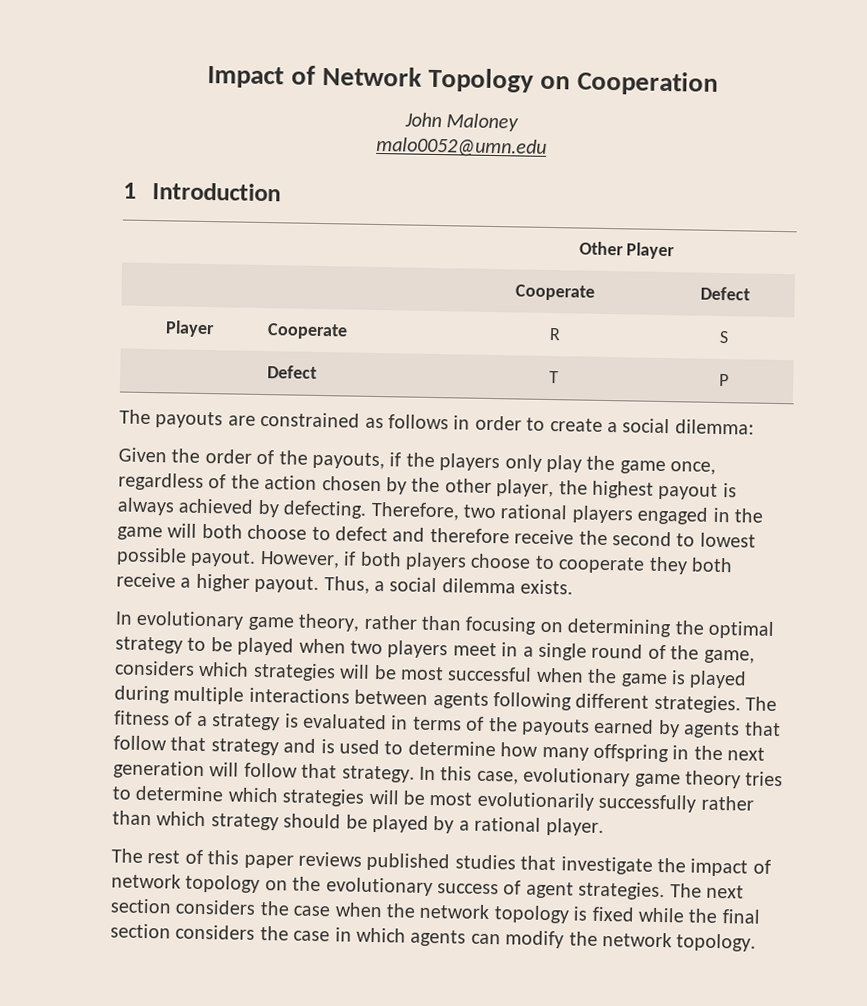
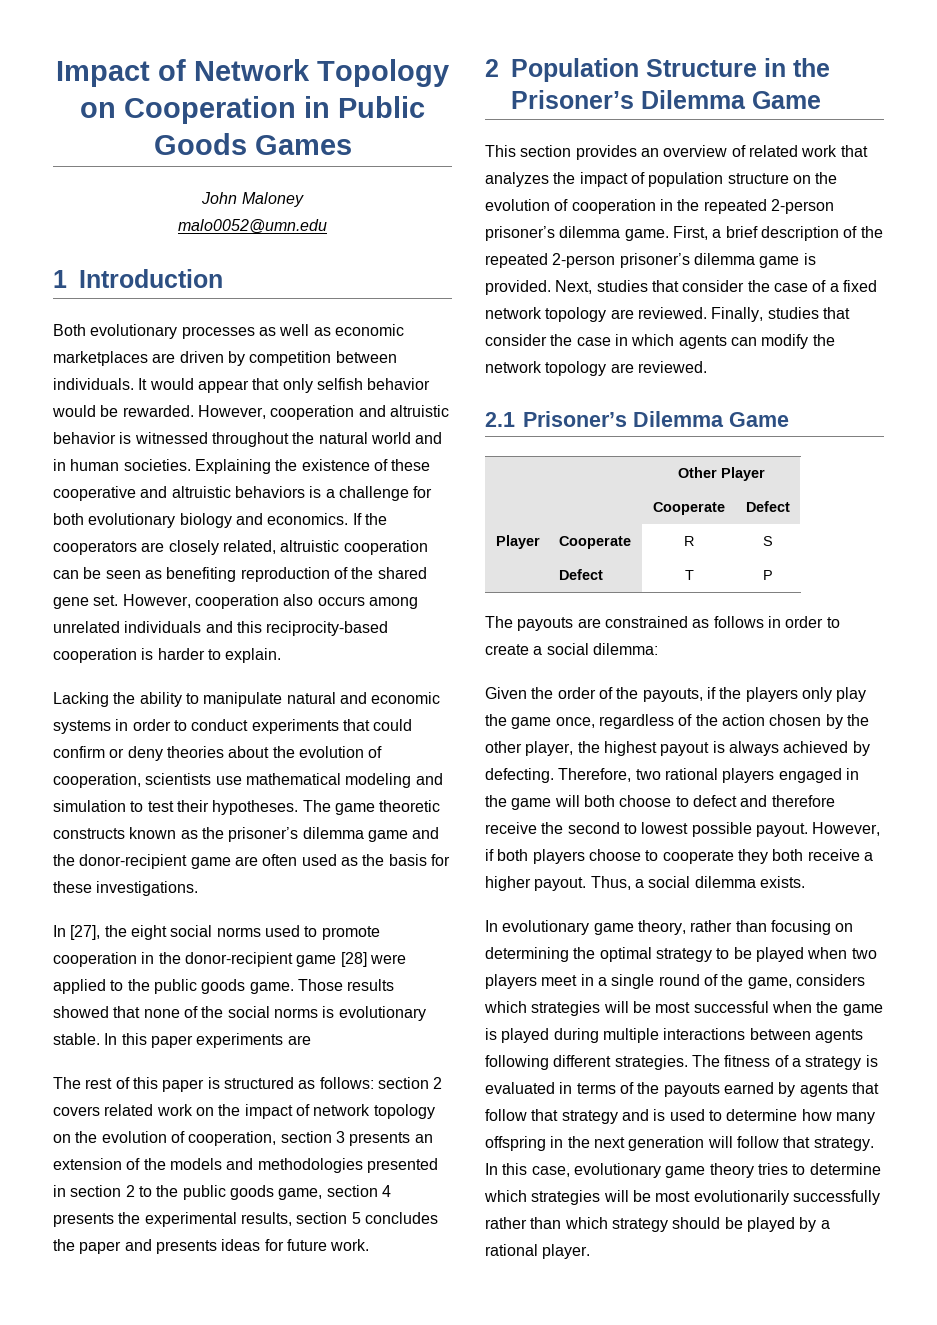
(718, 83) none -> [304,96,425,118] [153,133,352,155] in Public Goods Games
(282, 192) none -> [53,324,404,339] [53,351,397,366] [53,378,431,393] [52,405,449,420] [53,432,443,447] [53,459,431,474] [53,486,433,501] [53,513,387,528] [53,540,428,555] [53,567,427,582] [53,594,418,609] [53,621,389,636] [53,648,282,663] [53,692,441,707] [53,719,413,734] [53,746,383,761] [53,773,443,788] [53,800,441,815] [53,827,440,842] [53,854,450,869] [53,881,199,896] [53,925,380,940] [53,952,406,967] [53,979,395,994] [53,1006,426,1021] [53,1033,311,1048] [53,1077,443,1092] [53,1104,435,1119] [53,1131,433,1146] [53,1158,438,1173] [53,1185,391,1200] [53,1212,438,1227] [53,1239,370,1254] [485,58,831,82] [511,90,822,109] [485,145,868,160] [485,172,838,187] [485,199,834,214] [485,226,883,241] [485,253,816,268] [485,280,877,295] [485,307,850,322] [485,334,835,349] [485,361,707,376] [485,411,789,427] // Both evolutionary processes as well as economic marketplaces are driven by competition between individuals. It would appear that only selfish behavior would be rewarded. However, cooperation and altruistic behavior is witnessed throughout the natural world and in human societies. Explaining the existence of these cooperative and altruistic behaviors is a challenge for both evolutionary biology and economics. If the cooperators are closely related, altruistic cooperation can be seen as benefiting reproduction of the shared gene set. However, cooperation also occurs among unrelated individuals and this reciprocity-based cooperation is harder to explain. // Lacking the ability to manipulate natural and economic systems in order to conduct experiments that could confirm or deny theories about the evolution of cooperation, scientists use mathematical modeling and simulation to test their hypotheses. The game theoretic constructs known as the prisoner’s dilemma game and the donor-recipient game are often used as the basis for these investigations. // In [27], the eight social norms used to promote cooperation in the donor-recipient game [28] were applied to the public goods game. Those results showed that none of the social norms is evolutionary stable. In this paper experiments are // The rest of this paper is structured as follows: section 2 covers related work on the impact of network topology on the evolution of cooperation, section 3 presents an extension of the models and methodologies presented in section 2 to the public goods game, section 4 presents the experimental results, section 5 concludes the paper and presents ideas for future work. // 2 Population Structure in the Prisoner’s Dilemma Game // This section provides an overview of related work that analyzes the impact of population structure on the evolution of cooperation in the repeated 2-person prisoner’s dilemma game. First, a brief description of the repeated 2-person prisoner’s dilemma game is provided. Next, studies that consider the case of a fixed network topology are reviewed. Finally, studies that consider the case in which agents can modify the network topology are reviewed. // 2.1 Prisoner’s Dilemma Game
[111,848,771,877] [111,873,744,901] [110,898,760,924] [110,923,757,952] // The rest of this paper reviews published studies that investigate the impact of network topology on the evolutionary success of agent strategies. The next section considers the case when the network topology is fixed while the final section considers the case in which agents can modify the network topology. -> (591, 1251) none

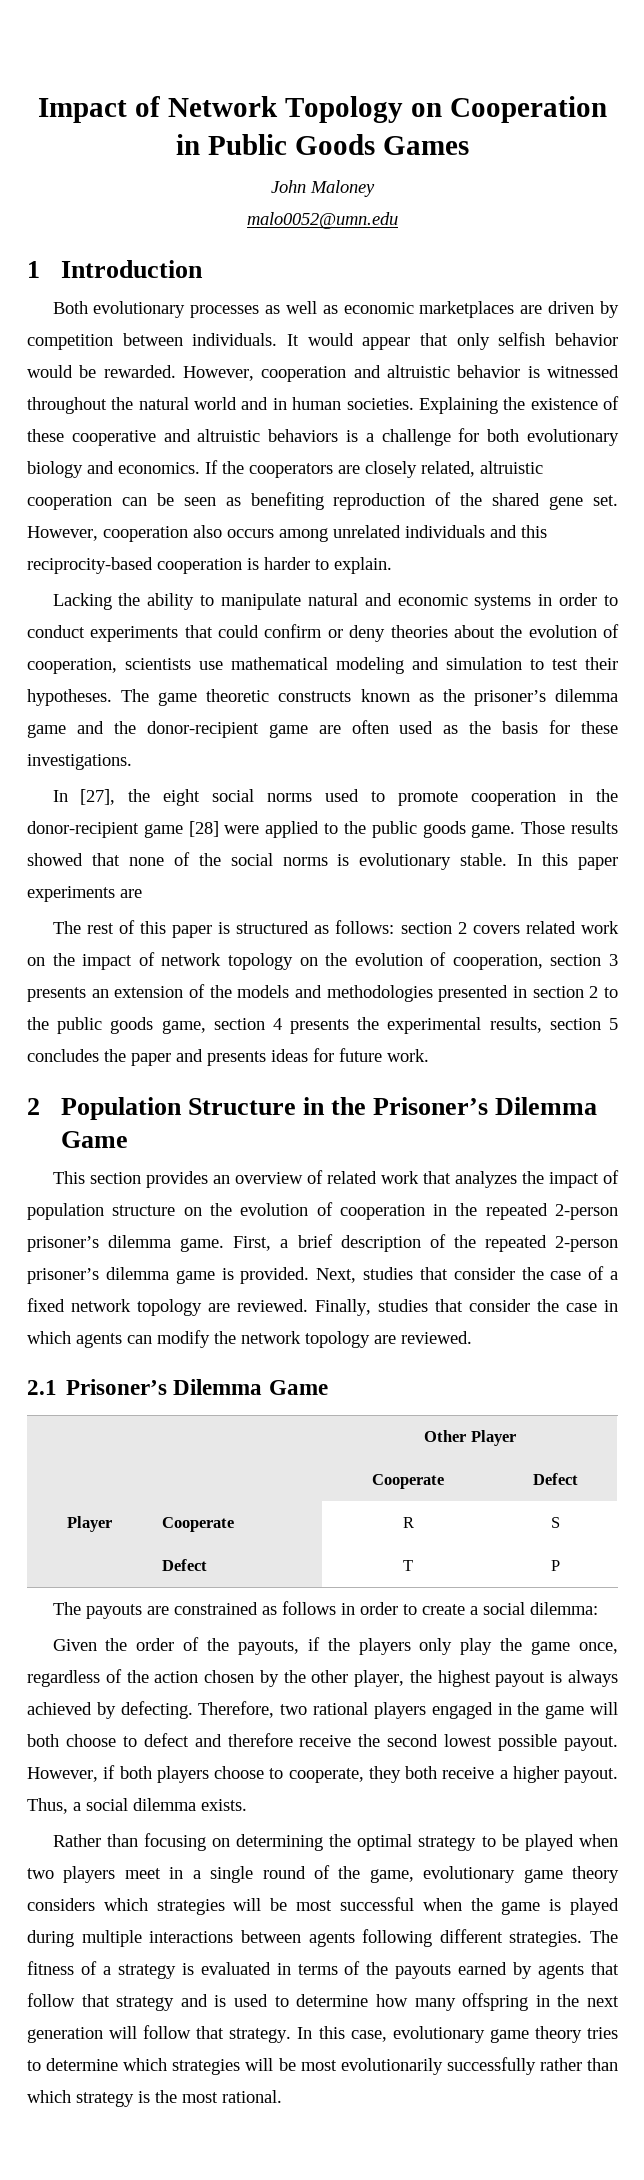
[623,823,637,834] to -> (439, 1740) none
[662,850,734,864] cooperate -> [288,1768,364,1783] cooperate,
[485,920,733,935] In evolutionary game theory, rather -> [52,1834,101,1847] Rather
(792, 983) none -> [423,1866,620,1883] evolutionary game theory
[672,1217,830,1232] [485,1244,591,1259] should be played by a rational player. -> [138,2090,282,2103] is the most rational.

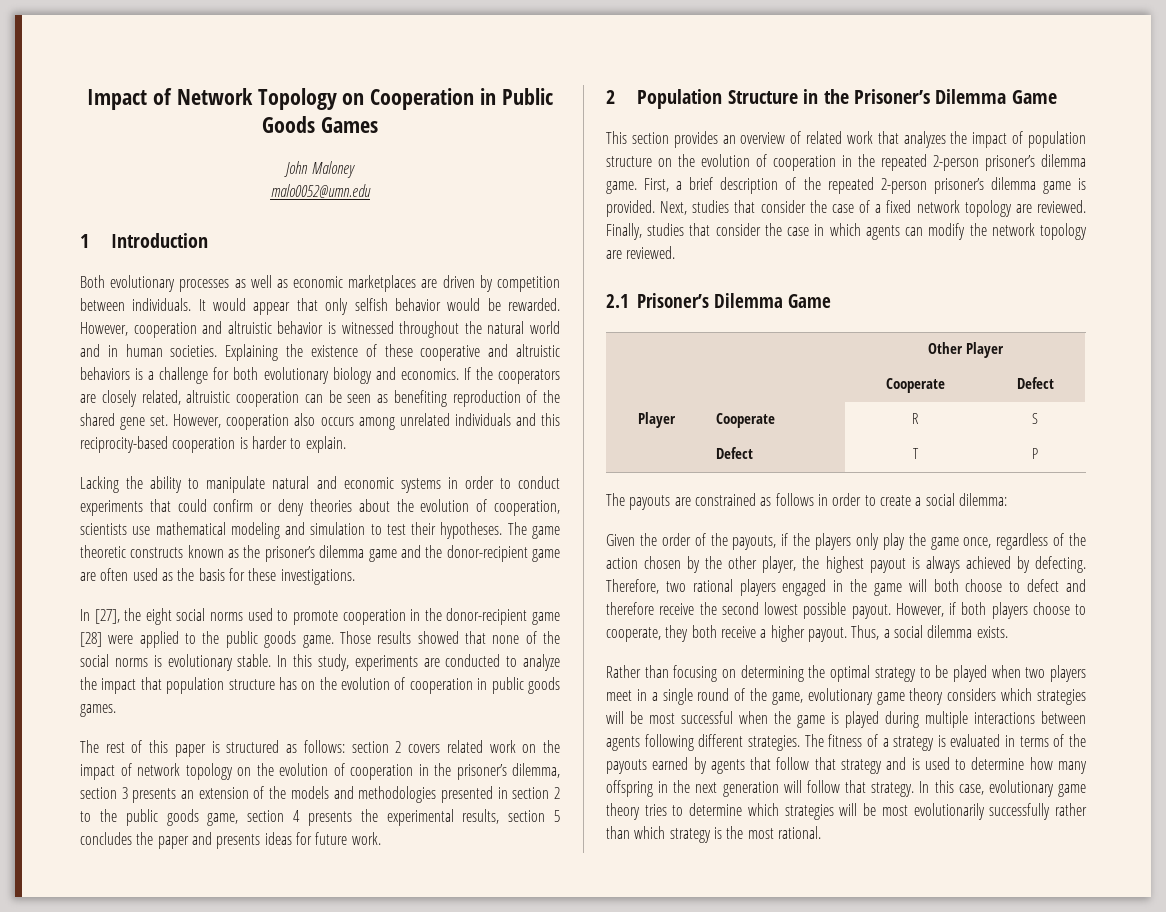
[578,857,618,870] paper -> [317,654,349,671] study,
(142, 893) none -> [445,654,560,671] [80,677,561,694] [80,704,116,717] conducted to analyze the impact that population structure has on the evolution of cooperation in public goods games.
[452,954,543,970] cooperation, -> [350,763,560,780] cooperation in the prisoner’s dilemma,

